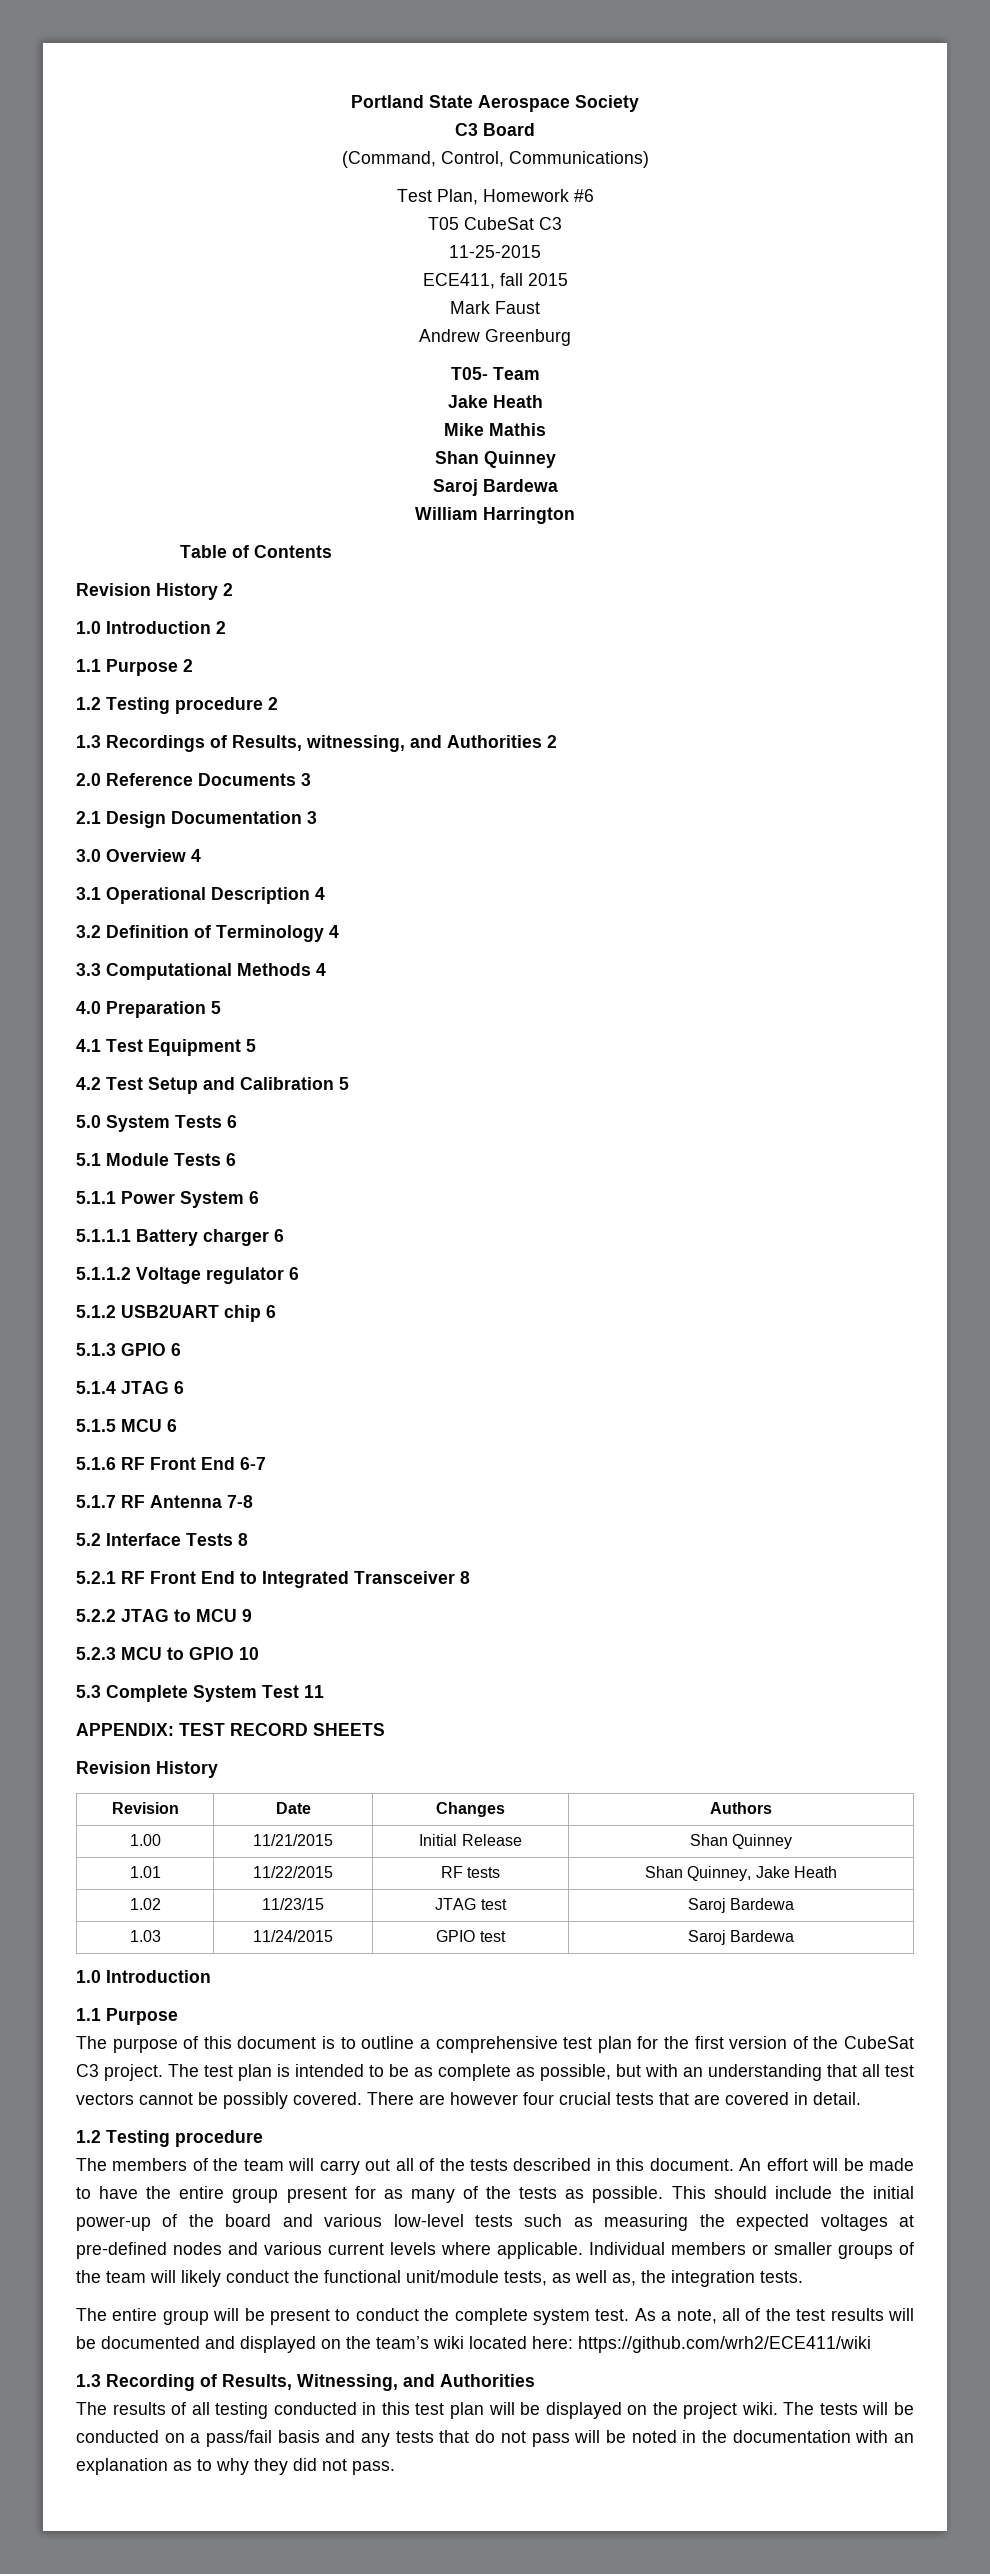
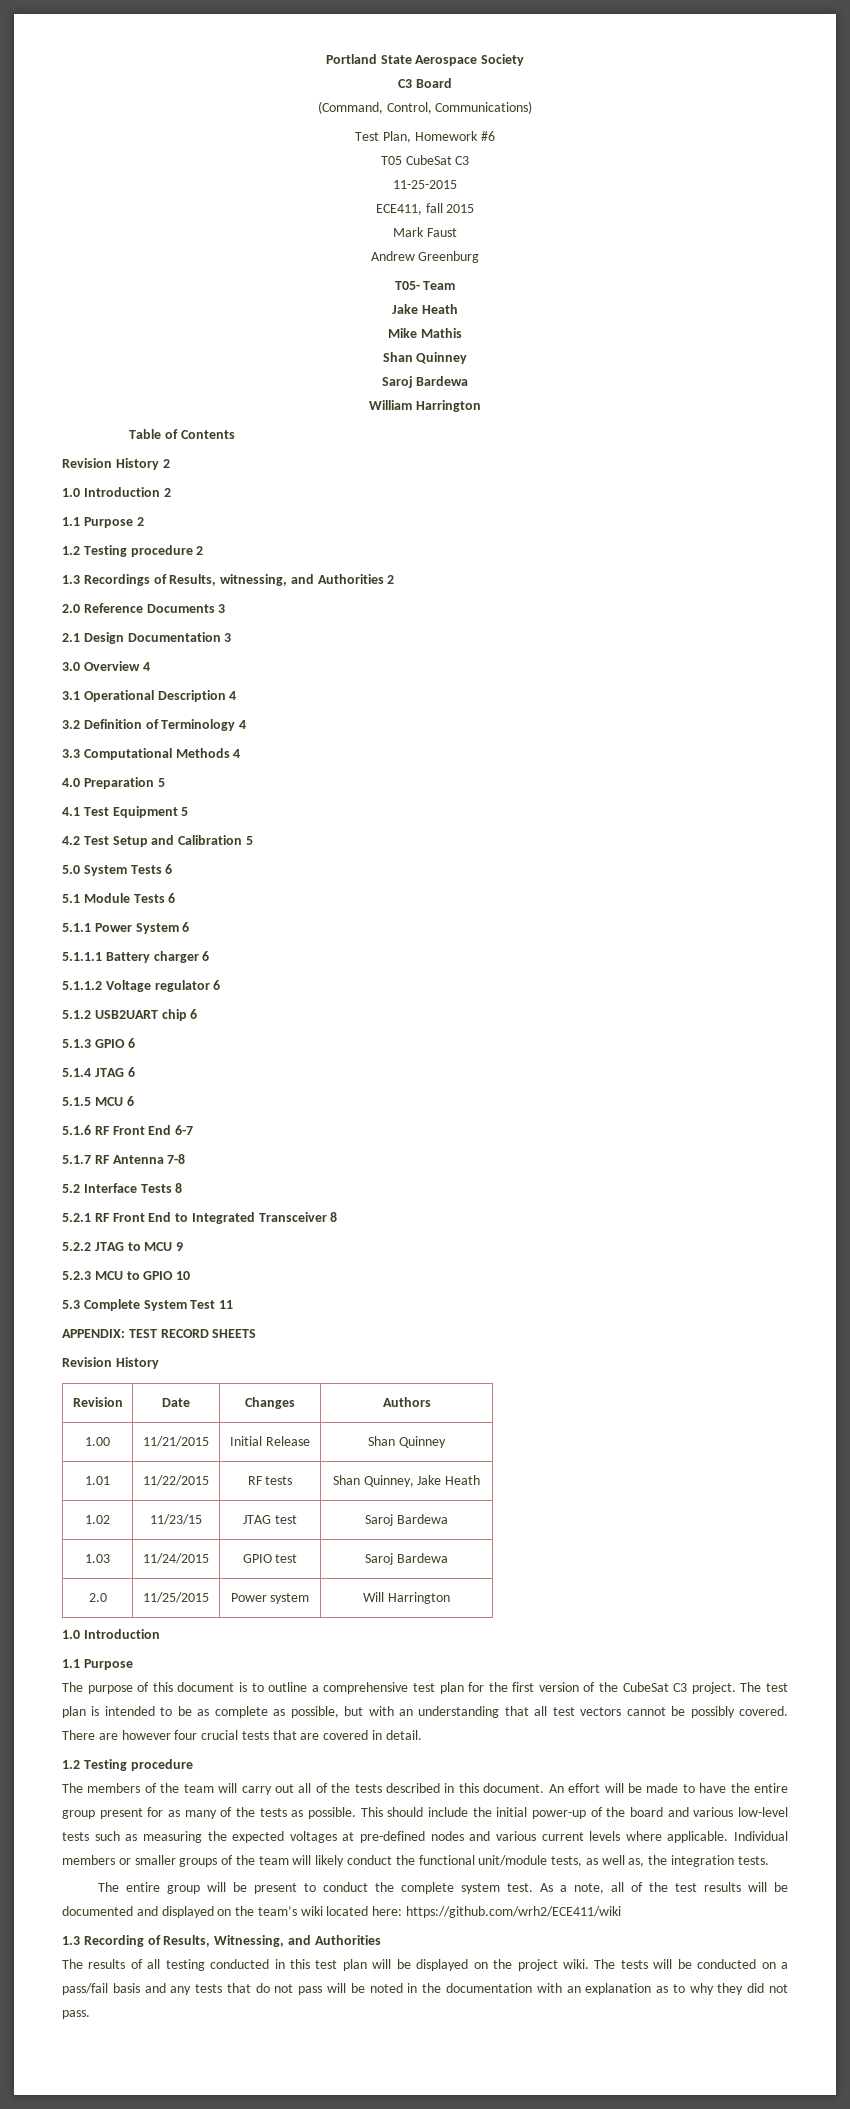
(795, 1936) none -> [88,1593,107,1602] [143,1592,209,1603] [230,1593,310,1604] [363,1592,450,1604] // 2.0 | 11/25/2015 | Power system | Will Harrington

